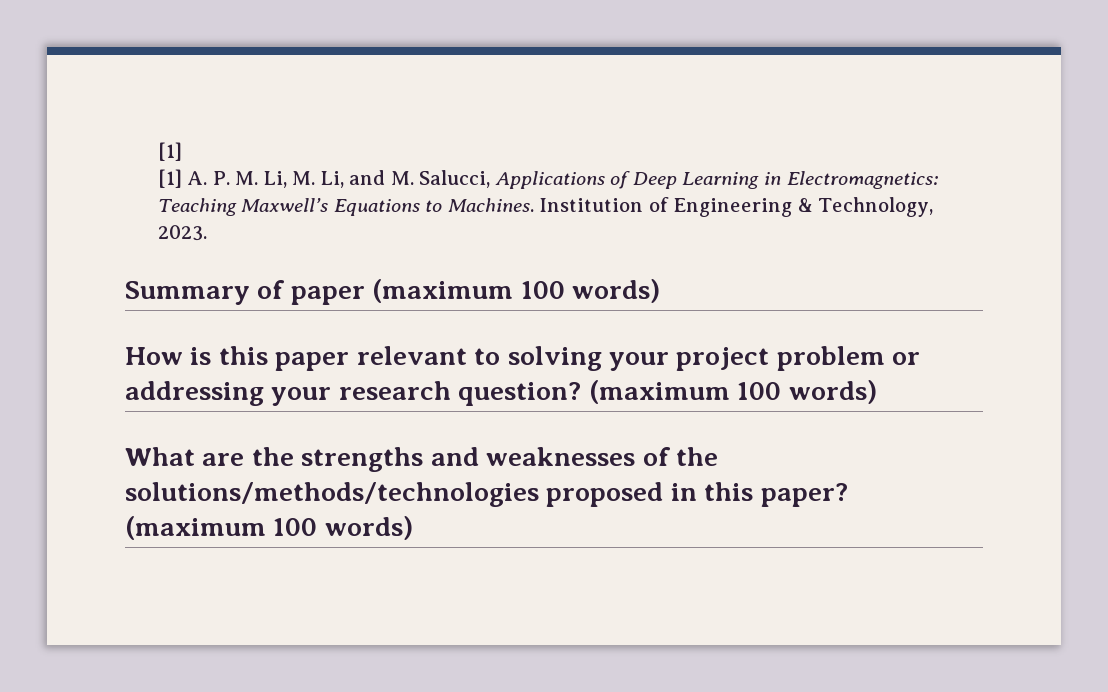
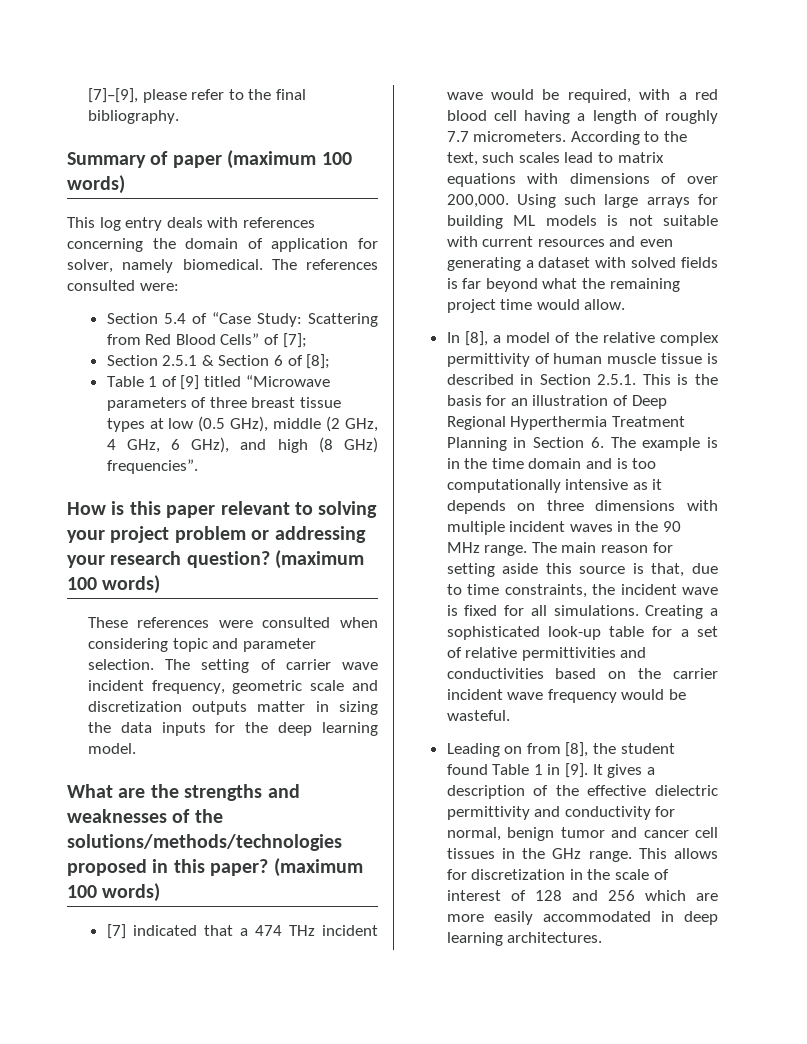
[157,142,182,161] [157,169,938,189] [157,197,934,217] [157,225,207,241] [1] // [1] A. P. M. Li, M. Li, and M. Salucci, Applications of Deep Learning in Electromagnetics: Teaching Maxwell’s Equations to Machines. Institution of Engineering & Technology, 2023. -> [87,88,306,103] [87,110,179,124] [7]–[9], please refer to the final bibliography.
(661, 291) none -> [67,217,315,231] [67,238,378,252] [67,259,378,273] [67,280,179,291] [106,312,378,327] [106,333,307,348] [106,354,331,369] [106,375,330,390] [106,397,341,411] [106,416,378,432] [106,437,378,453] [106,459,198,474] // This log entry deals with references concerning the domain of application for solver, namely biomedical. The references consulted were: // Section 5.4 of “Case Study: Scattering from Red Blood Cells” of [7]; // Section 2.5.1 & Section 6 of [8]; // Table 1 of [9] titled “Microwave parameters of three breast tissue types at low (0.5 GHz), middle (2 GHz, 4 GHz, 6 GHz), and high (8 GHz) frequencies”.
(877, 392) none -> [87,617,378,628] [87,638,316,652] [87,659,378,673] [87,680,378,694] [87,701,378,715] [87,722,378,736] [87,743,136,754] // These references were consulted when considering topic and parameter selection. The setting of carrier wave incident frequency, geometric scale and discretization outputs matter in sizing the data inputs for the deep learning model.
(413, 528) none -> [106,924,379,939] [446,89,718,103] [446,110,718,124] [446,131,687,145] [446,152,664,166] [446,173,718,187] [446,194,718,208] [446,215,718,229] [446,236,673,247] [446,257,718,271] [446,278,680,292] [446,299,626,313] [446,331,719,346] [446,353,718,367] [446,374,718,385] [446,395,667,409] [446,416,685,430] [446,437,718,451] [446,458,657,469] [446,479,663,493] [446,500,718,514] [446,521,681,535] [446,542,673,556] [446,563,718,577] [446,584,718,598] [446,605,718,619] [446,626,718,640] [446,647,647,661] [446,668,718,679] [446,689,686,703] [446,710,510,721] [446,742,675,757] [446,763,655,778] [446,785,718,799] [446,806,676,820] [446,827,718,841] [446,848,718,862] [446,869,669,880] [446,890,718,901] [446,911,718,925] [446,932,603,946] // [7] indicated that a 474 THz incident wave would be required, with a red blood cell having a length of roughly 7.7 micrometers. According to the text, such scales lead to matrix equations with dimensions of over 200,000. Using such large arrays for building ML models is not suitable with current resources and even generating a dataset with solved fields is far beyond what the remaining project time would allow. // In [8], a model of the relative complex permittivity of human muscle tissue is described in Section 2.5.1. This is the basis for an illustration of Deep Regional Hyperthermia Treatment Planning in Section 6. The example is in the time domain and is too computationally intensive as it depends on three dimensions with multiple incident waves in the 90 MHz range. The main reason for setting aside this source is that, due to time constraints, the incident wave is fixed for all simulations. Creating a sophisticated look-up table for a set of relative permittivities and conductivities based on the carrier incident wave frequency would be wasteful. // Leading on from [8], the student found Table 1 in [9]. It gives a description of the effective dielectric permittivity and conductivity for normal, benign tumor and cancer cell tissues in the GHz range. This allows for discretization in the scale of interest of 128 and 256 which are more easily accommodated in deep learning architectures.

